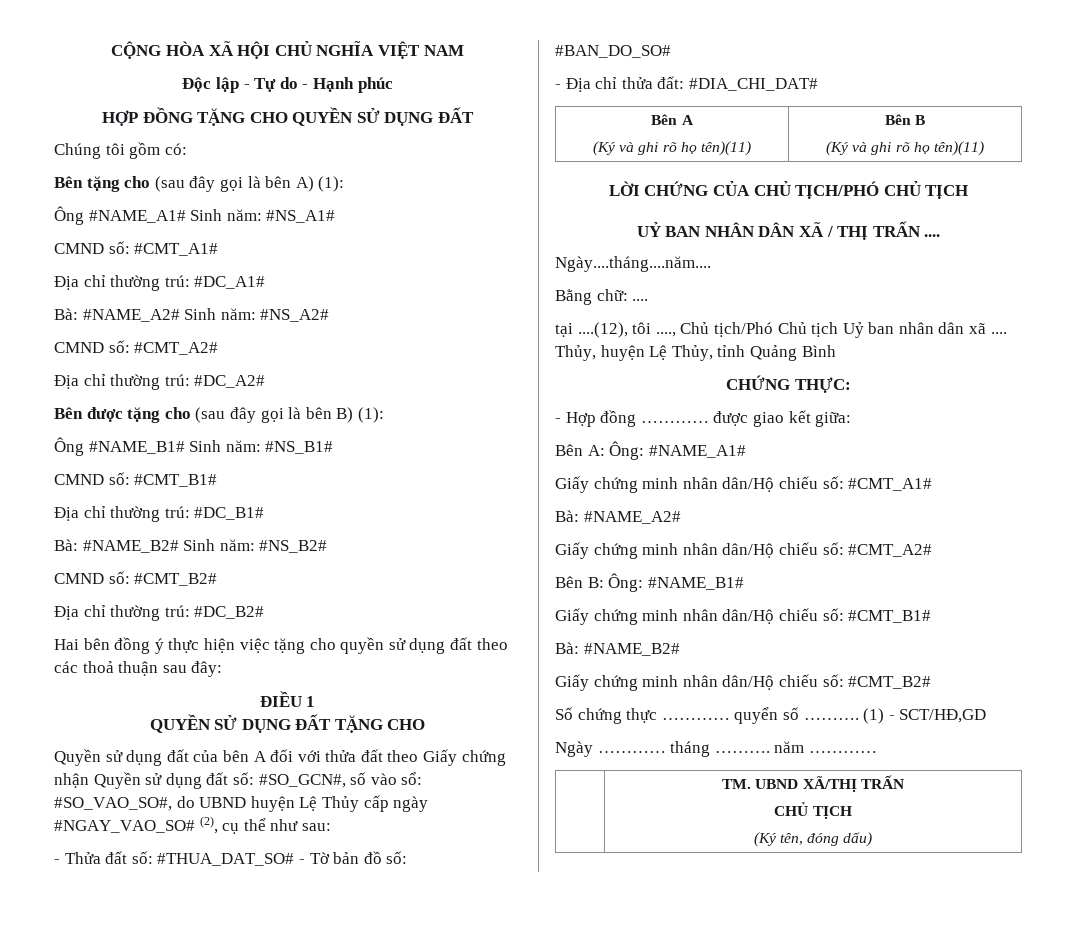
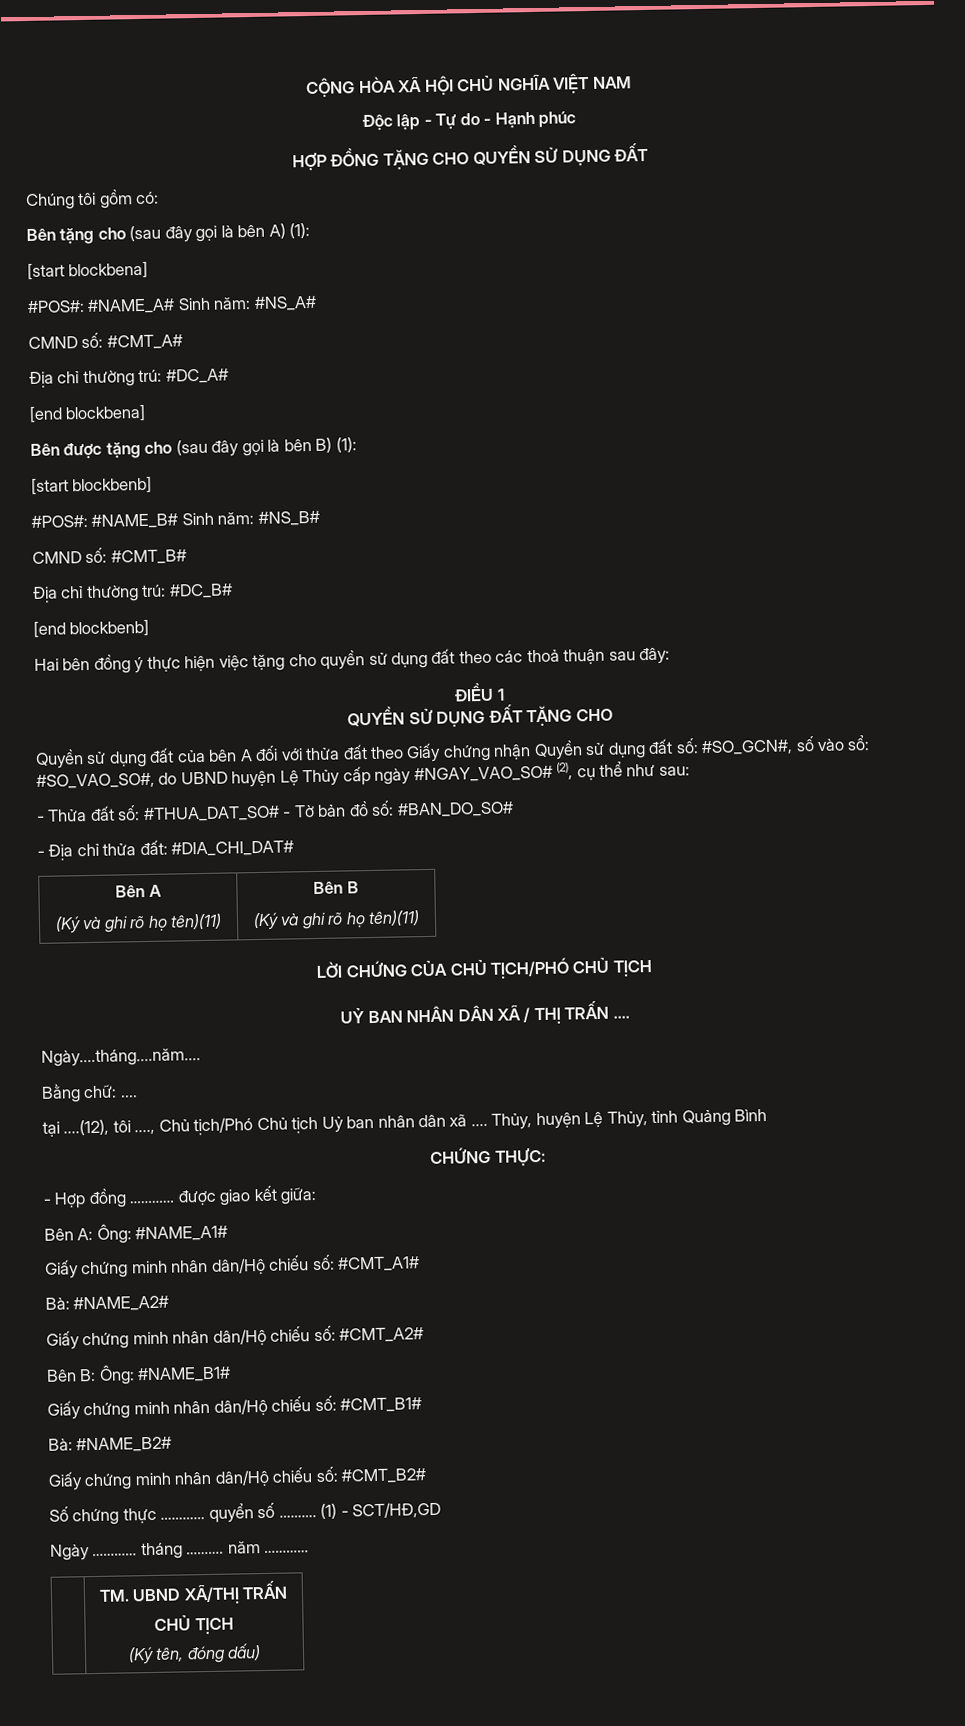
[54,206,336,225] [54,241,219,256] [54,275,266,291] [54,308,330,322] [54,340,219,355] [54,374,266,390] Ông #NAME_A1# Sinh năm: #NS_A1# // CMND số: #CMT_A1# // Địa chỉ thường trú: #DC_A1# // Bà: #NAME_A2# Sinh năm: #NS_A2# // CMND số: #CMT_A2# // Địa chỉ thường trú: #DC_A2# -> [27,261,149,281] [27,295,317,314] [28,332,183,350] [29,368,229,388] [29,404,147,423] [start blockbena] // #POS#: #NAME_A# Sinh năm: #NS_A# // CMND số: #CMT_A# // Địa chỉ thường trú: #DC_A# // [end blockbena]
[54,437,334,456] [54,472,218,487] [54,506,265,522] [54,539,328,553] [54,571,218,586] [54,605,265,621] Ông #NAME_B1# Sinh năm: #NS_B1# // CMND số: #CMT_B1# // Địa chỉ thường trú: #DC_B1# // Bà: #NAME_B2# Sinh năm: #NS_B2# // CMND số: #CMT_B2# // Địa chỉ thường trú: #DC_B2# -> [31,476,153,495] [31,510,320,529] [32,547,187,565] [33,583,233,603] [33,619,150,638] [start blockbenb] // #POS#: #NAME_B# Sinh năm: #NS_B# // CMND số: #CMT_B# // Địa chỉ thường trú: #DC_B# // [end blockbenb]

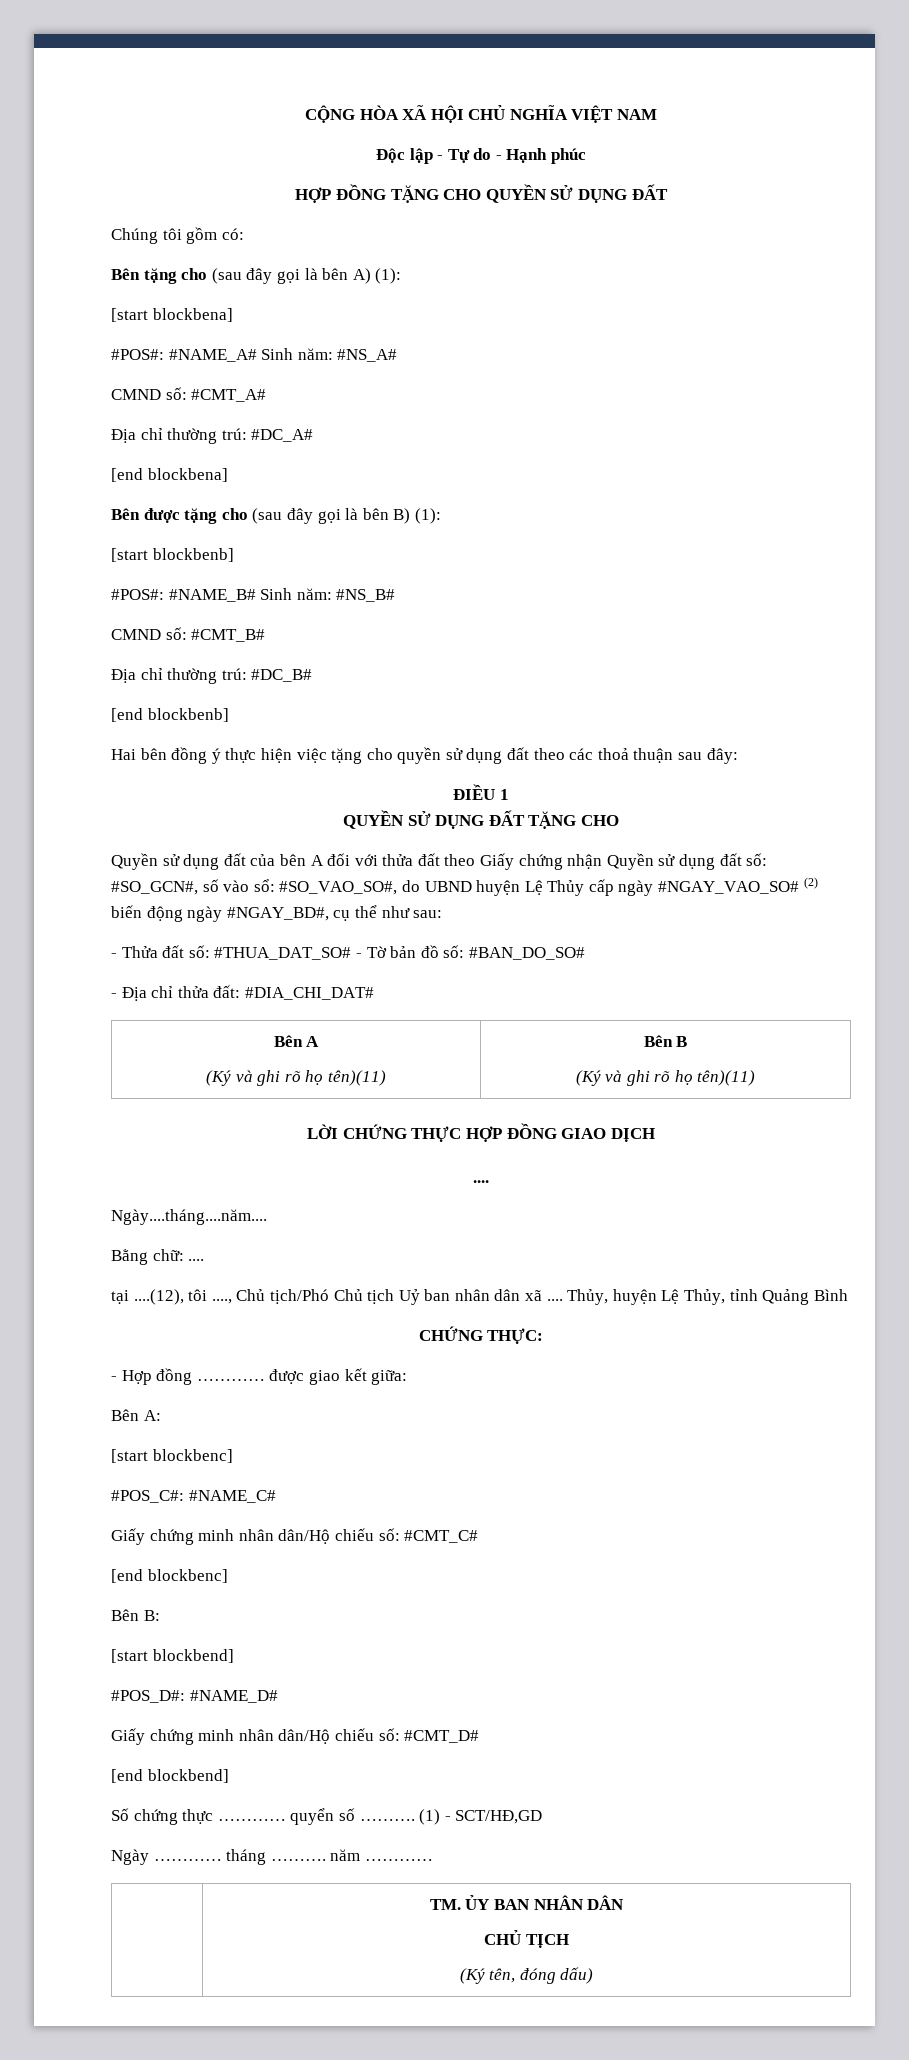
[556,762,574,780] (2), -> [803,877,818,889] [111,905,329,922] (2) biến động ngày #NGAY_BD#,
[410,956,653,979] [340,1000,610,1025] CỦA CHỦ TỊCH/PHÓ CHỦ TỊCH // UỶ BAN NHÂN DÂN XÃ / THỊ TRẤN -> [411,1123,655,1142] THỰC HỢP ĐỒNG GIAO DỊCH //
[96,1223,229,1244] [44,1254,421,1279] [45,1295,170,1312] [46,1325,425,1350] [46,1364,232,1385] [47,1395,423,1420] [48,1436,173,1453] [48,1466,428,1491] Ông: #NAME_A1# // Giấy chứng minh nhân dân/Hộ chiếu số: #CMT_A1# // Bà: #NAME_A2# // Giấy chứng minh nhân dân/Hộ chiếu số: #CMT_A2# // Bên B: Ông: #NAME_B1# // Giấy chứng minh nhân dân/Hộ chiếu số: #CMT_B1# // Bà: #NAME_B2# // Giấy chứng minh nhân dân/Hộ chiếu số: #CMT_B2# -> [111,1449,233,1463] [111,1490,276,1503] [111,1528,479,1545] [111,1569,228,1583] [111,1609,160,1621] [111,1649,234,1663] [111,1690,278,1703] [111,1728,480,1745] [111,1769,229,1783] // [start blockbenc] // #POS_C#: #NAME_C# // Giấy chứng minh nhân dân/Hộ chiếu số: #CMT_C# // [end blockbenc] // Bên B: // [start blockbend] // #POS_D#: #NAME_D# // Giấy chứng minh nhân dân/Hộ chiếu số: #CMT_D# // [end blockbend]
[132,1580,289,1605] UBND XÃ/THỊ TRẤN -> [465,1895,625,1910] ỦY BAN NHÂN DÂN

